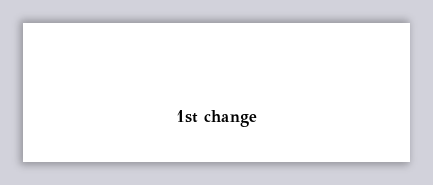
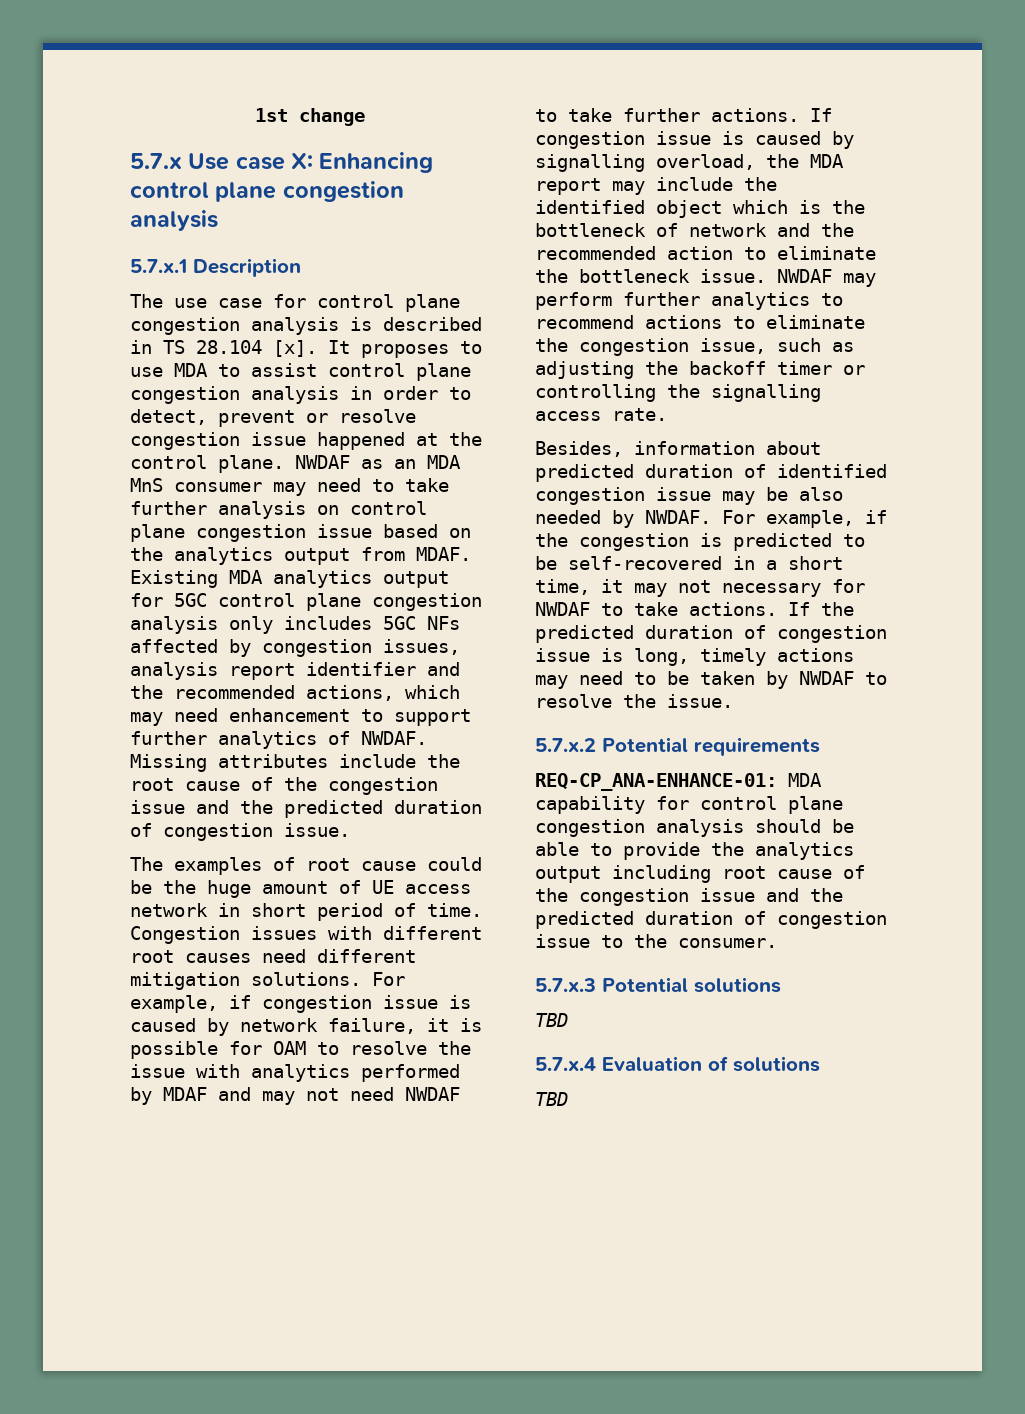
(257, 118) none -> [130,152,434,173] [130,181,404,202] [130,210,218,231] [130,258,301,277] [130,294,460,312] [130,317,482,335] [130,340,482,358] [130,363,471,381] [130,386,471,404] [130,409,416,427] [130,432,482,450] [130,455,461,473] [130,478,449,496] [130,501,427,519] [130,524,471,542] [130,547,471,565] [130,570,449,588] [130,593,482,611] [130,616,460,634] [130,639,460,657] [130,662,460,680] [130,685,460,701] [130,708,471,726] [130,731,427,749] [130,754,460,772] [130,777,438,795] [130,800,482,818] [130,823,350,841] [130,857,482,875] [130,880,471,898] [130,903,482,921] [130,926,482,944] [130,949,416,963] [130,972,405,990] [130,995,471,1013] [130,1018,482,1036] [130,1041,471,1059] [130,1064,460,1082] [130,1087,460,1105] [535,108,832,122] [535,131,854,149] [535,154,844,172] [535,177,777,195] [535,200,865,218] [535,223,854,237] [535,246,876,260] [535,269,876,287] [535,292,843,310] [535,315,865,329] [535,338,854,356] [535,361,865,379] [535,384,821,402] [535,408,667,421] [535,441,821,457] [535,464,887,482] [535,487,843,505] [535,510,887,528] [535,533,865,551] [535,556,843,570] [535,579,865,597] [535,602,854,616] [535,625,887,643] [535,648,854,666] [535,671,887,689] [535,694,733,708] [535,737,820,756] [535,773,822,791] [535,796,843,814] [535,819,854,837] [535,842,854,860] [535,865,865,883] [535,888,843,906] [535,911,887,929] [535,934,777,948] [535,977,781,993] [535,1013,568,1027] [535,1056,820,1072] [535,1092,568,1106] // 5.7.x Use case X: Enhancing control plane congestion analysis // 5.7.x.1 Description // The use case for control plane congestion analysis is described in TS 28.104 [x]. It proposes to use MDA to assist control plane congestion analysis in order to detect, prevent or resolve congestion issue happened at the control plane. NWDAF as an MDA MnS consumer may need to take further analysis on control plane congestion issue based on the analytics output from MDAF. Existing MDA analytics output for 5GC control plane congestion analysis only includes 5GC NFs affected by congestion issues, analysis report identifier and the recommended actions, which may need enhancement to support further analytics of NWDAF. Missing attributes include the root cause of the congestion issue and the predicted duration of congestion issue. // The examples of root cause could be the huge amount of UE access network in short period of time. Congestion issues with different root causes need different mitigation solutions. For example, if congestion issue is caused by network failure, it is possible for OAM to resolve the issue with analytics performed by MDAF and may not need NWDAF to take further actions. If congestion issue is caused by signalling overload, the MDA report may include the identified object which is the bottleneck of network and the recommended action to eliminate the bottleneck issue. NWDAF may perform further analytics to recommend actions to eliminate the congestion issue, such as adjusting the backoff timer or controlling the signalling access rate. // Besides, information about predicted duration of identified congestion issue may be also needed by NWDAF. For example, if the congestion is predicted to be self-recovered in a short time, it may not necessary for NWDAF to take actions. If the predicted duration of congestion issue is long, timely actions may need to be taken by NWDAF to resolve the issue. // 5.7.x.2 Potential requirements // REQ-CP_ANA-ENHANCE-01: MDA capability for control plane congestion analysis should be able to provide the analytics output including root cause of the congestion issue and the predicted duration of congestion issue to the consumer. // 5.7.x.3 Potential solutions // TBD // 5.7.x.4 Evaluation of solutions // TBD

